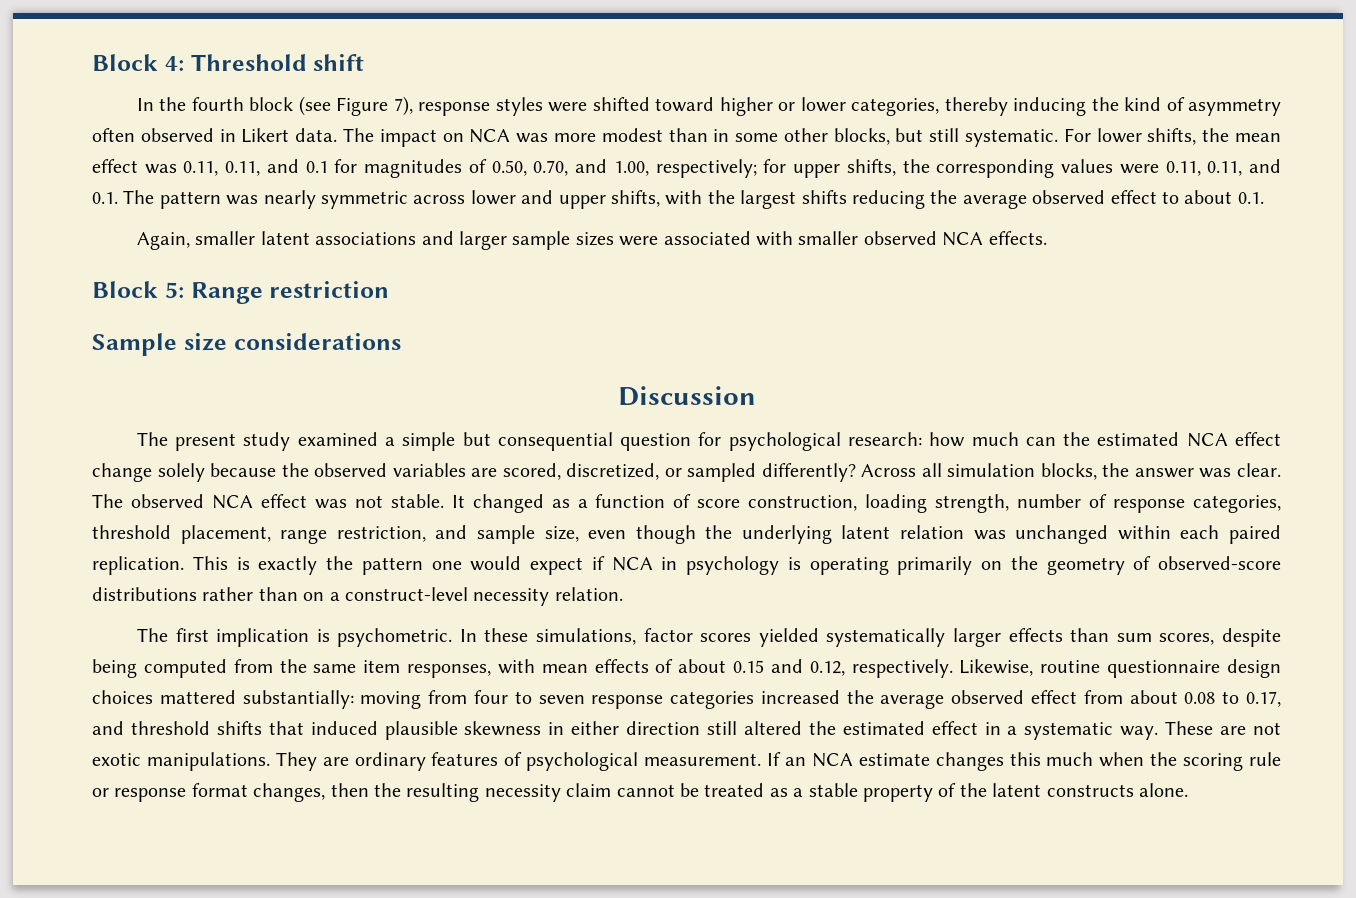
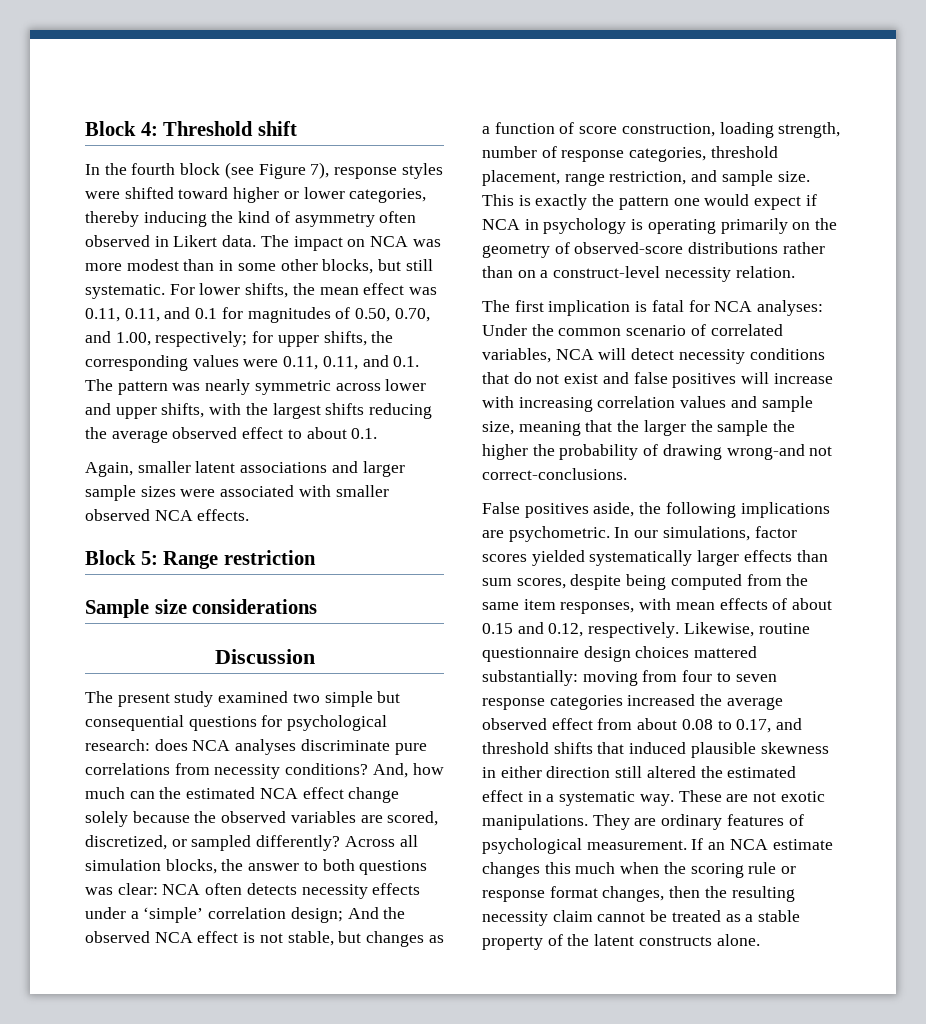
[385,437,396,446] a -> [292,693,320,703] two
[620,433,692,451] question -> [188,716,257,731] questions
(923, 439) none -> [154,739,427,755] [85,763,408,779] does NCA analyses discriminate pure correlations from necessity conditions? And,
[1199,463,1281,478] [92,494,544,513] was clear. The observed NCA effect was not stable. It changed -> [303,859,428,875] [85,883,421,899] [85,907,406,923] [85,931,425,947] to both questions was clear: NCA often detects necessity effects under a ‘simple’ correlation design; And the observed NCA effect is not stable, but changes
[544,525,1281,544] [92,556,184,575] size, even though the underlying latent relation was unchanged within each paired replication. -> [777,171,810,182] size.
(330, 635) none -> [651,300,824,316] [482,324,783,336] [482,348,825,364] [482,372,833,388] [482,396,813,412] [482,420,796,436] [482,444,833,460] [482,468,627,480] [482,502,830,518] [482,530,504,538] fatal for NCA analyses: Under the common scenario of correlated variables, NCA will detect necessity conditions that do not exist and false positives will increase with increasing correlation values and sample size, meaning that the larger the sample the higher the probability of drawing wrong-and not correct-conclusions. // False positives aside, the following implications are
[484,628,529,642] these -> [634,530,659,538] our

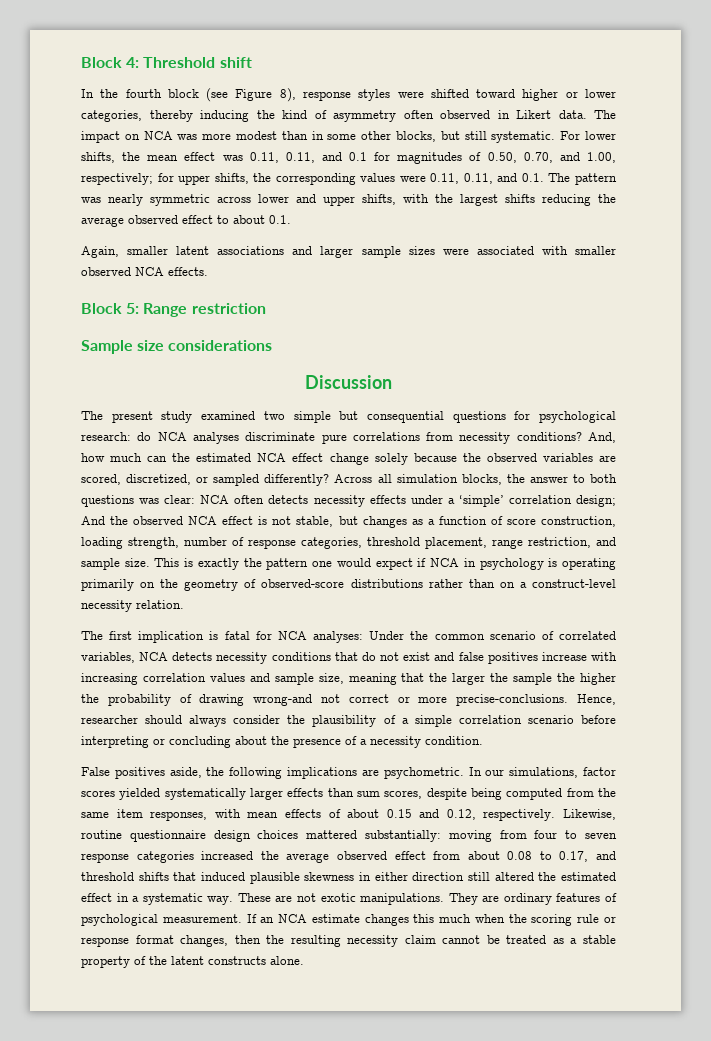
[310,162,330,179] 7), -> [279,88,296,102] 8),
[154,739,188,751] does -> [137,432,152,441] do
[598,348,675,360] will detect -> [172,652,213,661] detects
[741,372,770,384] will -> (538, 658) none
[482,468,627,480] correct-conclusions. -> [348,694,616,706] [81,715,616,727] [81,736,483,748] correct or more precise-conclusions. Hence, researcher should always consider the plausibility of a simple correlation scenario before interpreting or concluding about the presence of a necessity condition.

